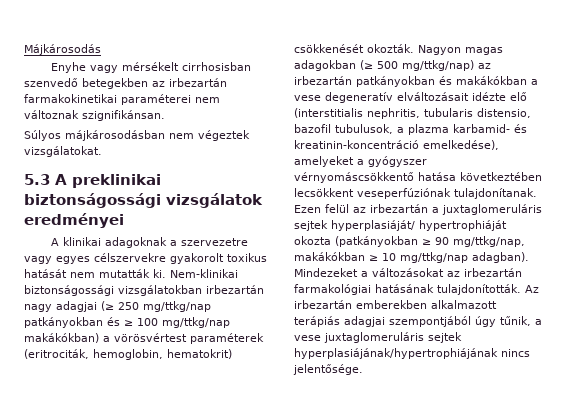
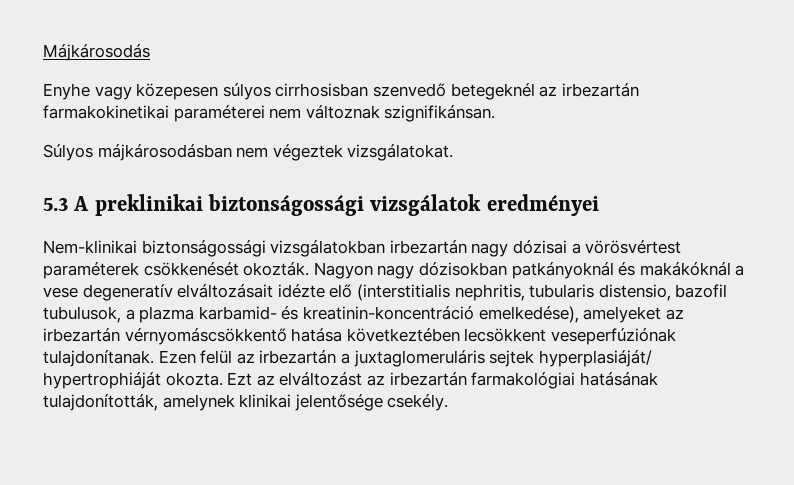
[122,62,180,71] mérsékelt -> [136,83,271,100] közepesen súlyos
[82,78,148,89] betegekben -> [450,83,535,100] betegeknél
[51,237,249,248] [24,253,267,264] [24,269,166,278] A klinikai adagoknak a szervezetre vagy egyes célszervekre gyakorolt toxikus hatását nem mutatták ki. -> (599, 205) none
[56,301,211,312] [24,317,230,328] [24,333,264,344] [24,349,232,360] [294,44,503,55] [294,60,491,71] [294,76,527,87] adagjai (≥ 250 mg/ttkg/nap patkányokban és ≥ 100 mg/ttkg/nap makákókban) a vörösvértest paraméterek (eritrociták, hemoglobin, hematokrit) csökkenését okozták. Nagyon magas adagokban (≥ 500 mg/ttkg/nap) az irbezartán patkányokban és makákókban -> [512,240,682,254] [43,262,731,279] dózisai a vörösvértest paraméterek csökkenését okozták. Nagyon nagy dózisokban patkányoknál és makákóknál
[357,156,427,167] a gyógyszer -> [665,309,684,320] [43,328,120,342] az irbezartán
[294,236,525,247] [294,252,529,263] [294,268,522,277] [294,284,539,295] [294,300,497,309] [294,316,542,327] [294,332,462,343] [294,348,530,359] [293,364,363,375] okozta (patkányokban ≥ 90 mg/ttkg/nap, makákókban ≥ 10 mg/ttkg/nap adagban). Mindezeket a változásokat az irbezartán farmakológiai hatásának tulajdonították. Az irbezartán emberekben alkalmazott terápiás adagjai szempontjából úgy tűnik, a vese juxtaglomeruláris sejtek hyperplasiájának/hypertrophiájának nincs jelentősége. -> [165,372,658,389] [43,394,449,411] okozta. Ezt az elváltozást az irbezartán farmakológiai hatásának tulajdonították, amelynek klinikai jelentősége csekély.

